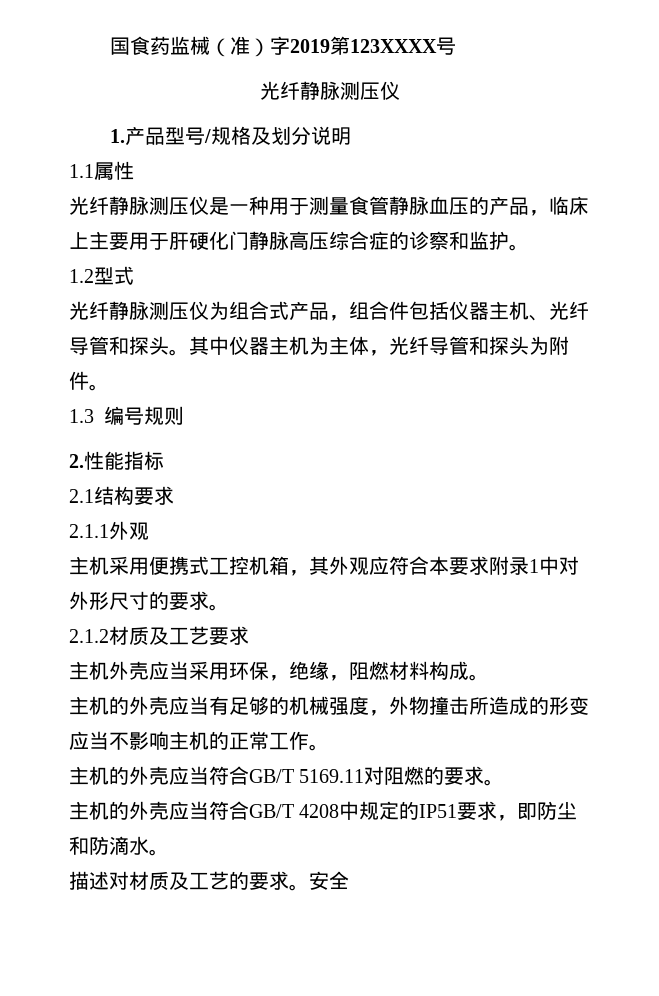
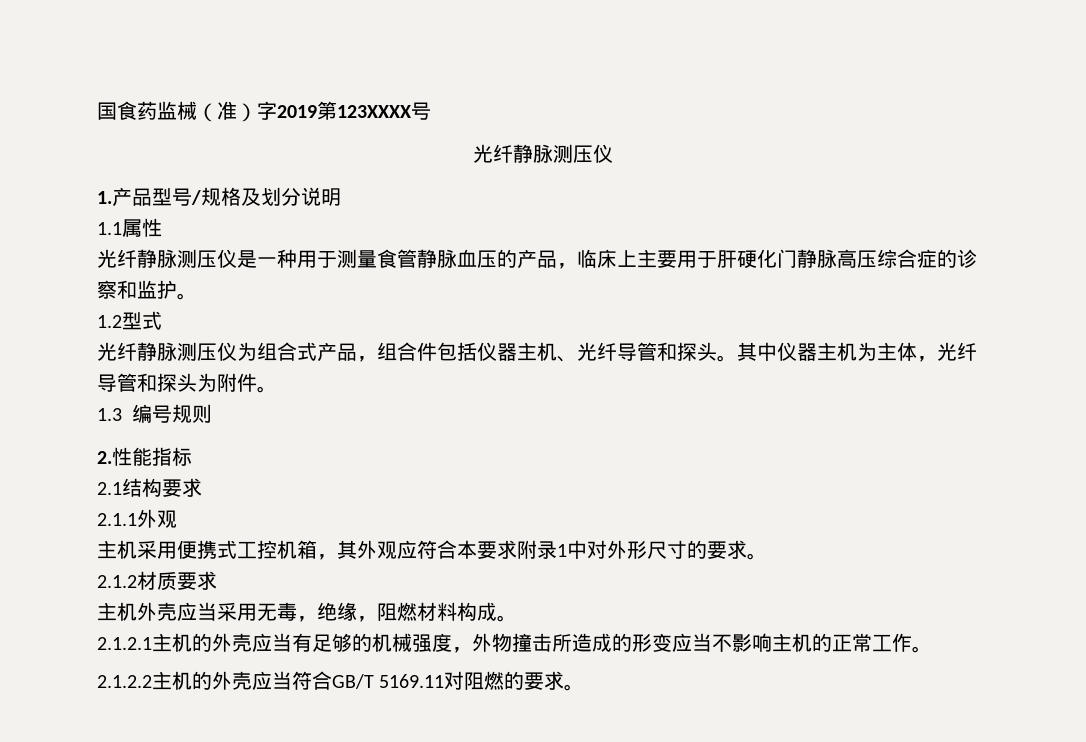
[149,626,209,645] 及工艺 -> (177, 580) none
[229,661,269,680] 环保 -> [257,602,297,621] 无毒
(489, 677) none -> [97,637,152,650] 2.1.2.1
(329, 747) none -> [97,675,152,688] 2.1.2.2
[69,801,578,821] [69,836,169,856] [69,871,349,891] // 主机的外壳应当符合GB/T 4208中规定的IP51要求，即防尘和防滴水。 // 描述对材质及工艺的要求。安全 -> (585, 687) none

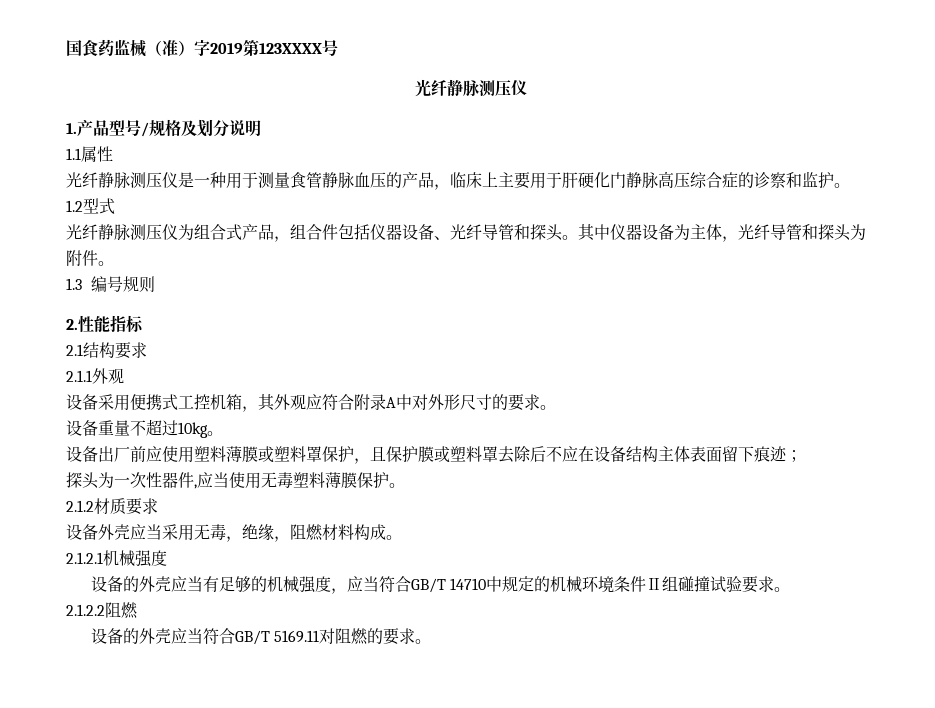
[517,342,557,361] 主机 -> [402,224,434,240] 设备
[817,342,857,361] 主机 -> [642,224,674,240] 设备
[97,540,137,559] 主机 -> [66,394,98,410] 设备
[457,540,567,559] 本要求附录1 -> [354,394,396,411] 附录A
(767, 556) none -> [66,419,223,438] [66,446,802,464] [66,472,405,489] // 设备重量不超过10kg。 // 设备出厂前应使用塑料薄膜或塑料罩保护，且保护膜或塑料罩去除后不应在设备结构主体表面留下痕迹； // 探头为一次性器件,应当使用无毒塑料薄膜保护。
[97,602,137,621] 主机 -> [66,524,98,540] 设备
[152,633,192,652] 主机 -> [103,550,167,567] [91,576,124,592] 机械强度 // 设备
[472,633,912,652] 外物撞击所造成的形变应当不影响主机的正常工作 -> [347,576,775,593] 应当符合GB/T 14710中规定的机械环境条件Ⅱ组碰撞试验要求
[152,671,192,690] 主机 -> [105,602,138,619] [91,628,124,644] 阻燃 // 设备

